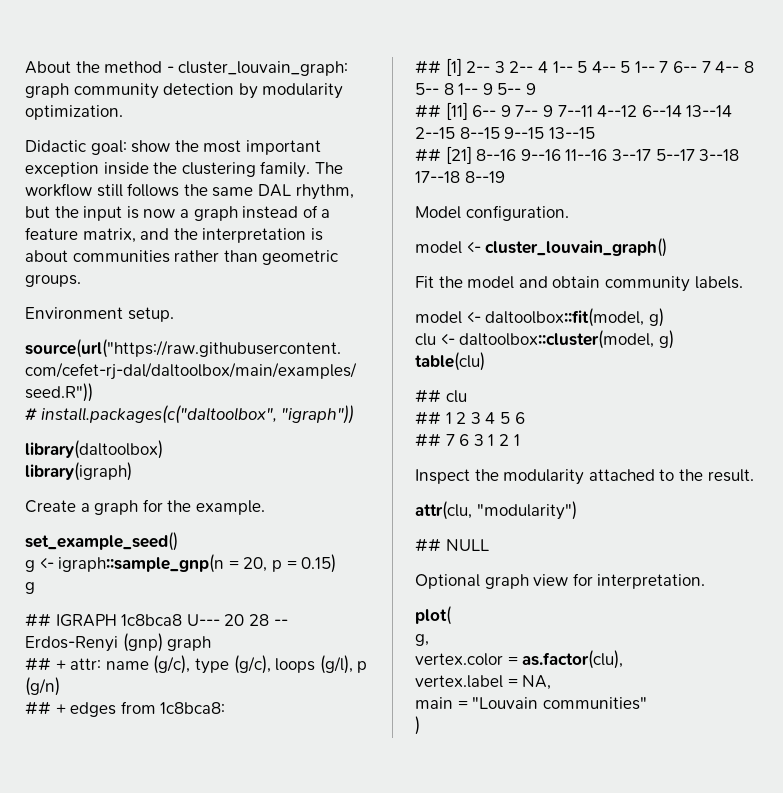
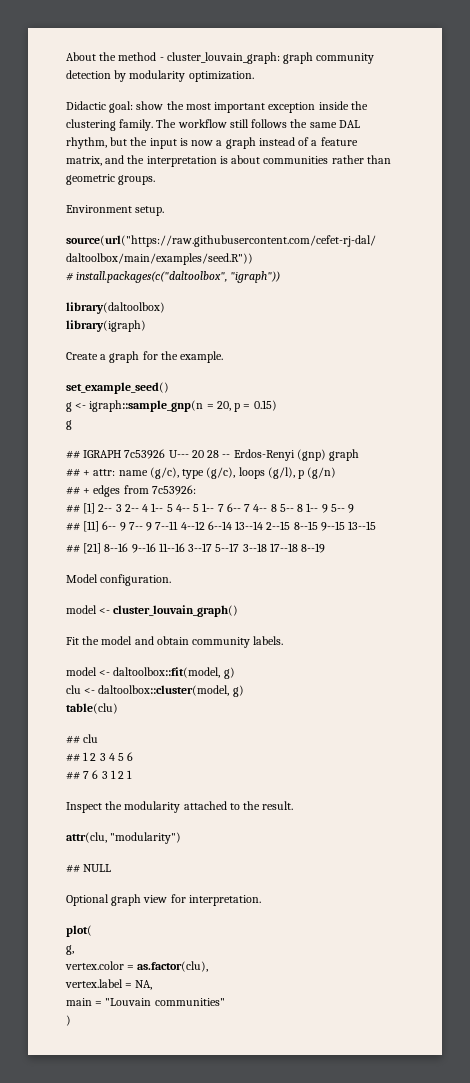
[121,614,183,626] 1c8bca8 -> [124,449,166,459] 7c53926
[160,702,226,714] 1c8bca8: -> [151,485,196,495] 7c53926:

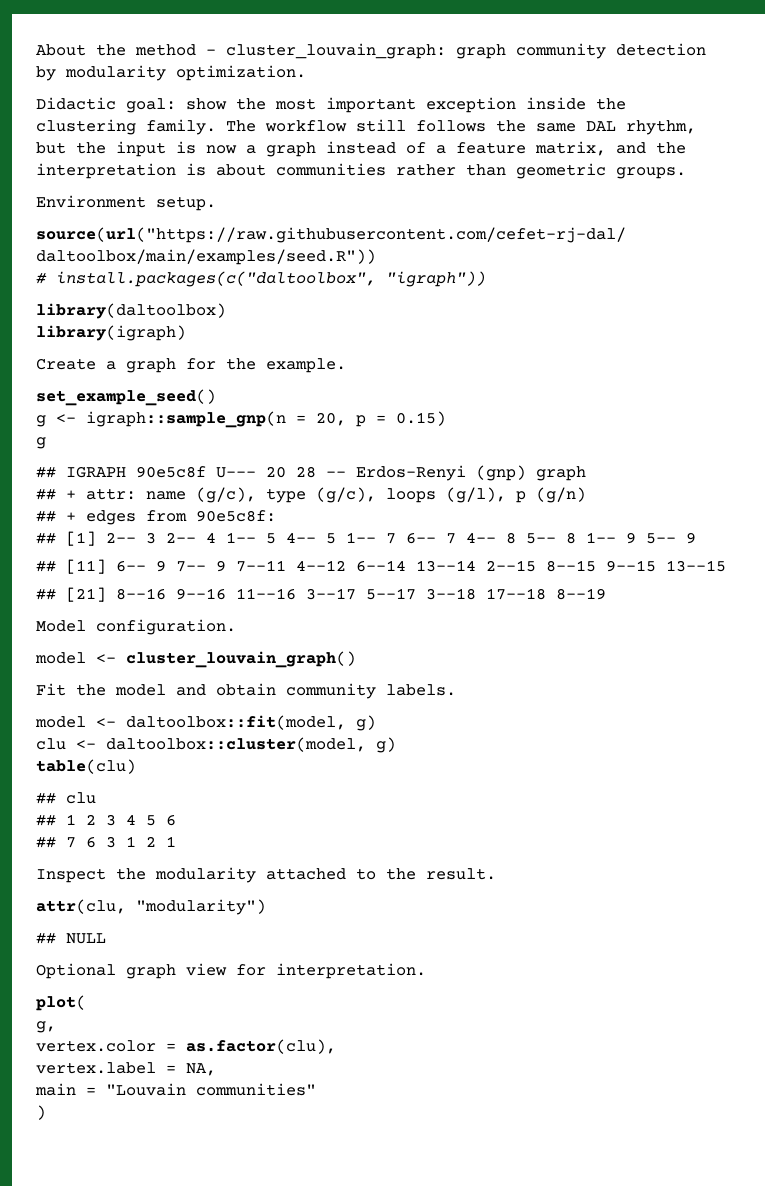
[124,449,166,459] 7c53926 -> [136,466,206,478] 90e5c8f
[151,485,196,495] 7c53926: -> [196,510,276,522] 90e5c8f:

